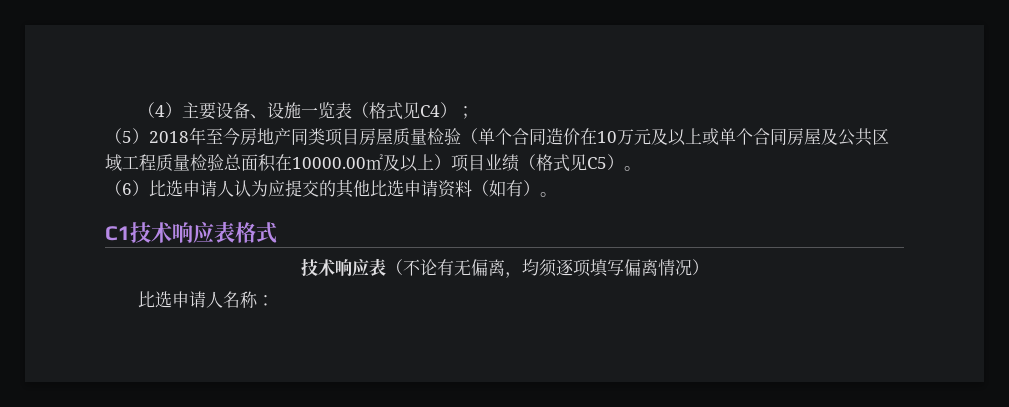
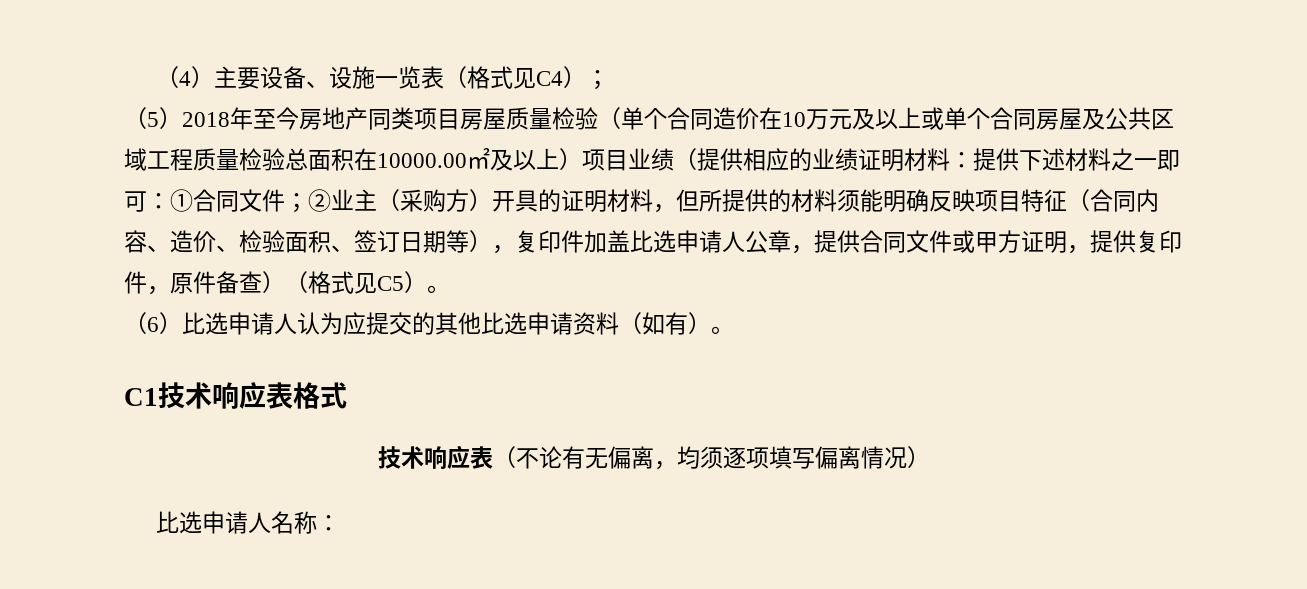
(536, 162) none -> [697,148,1180,171] [124,189,1159,213] [124,230,1182,254] [124,271,308,295] 提供相应的业绩证明材料：提供下述材料之一即可：①合同文件；②业主（采购方）开具的证明材料，但所提供的材料须能明确反映项目特征（合同内容、造价、检验面积、签订日期等），复印件加盖比选申请人公章，提供合同文件或甲方证明，提供复印件，原件备查）（

